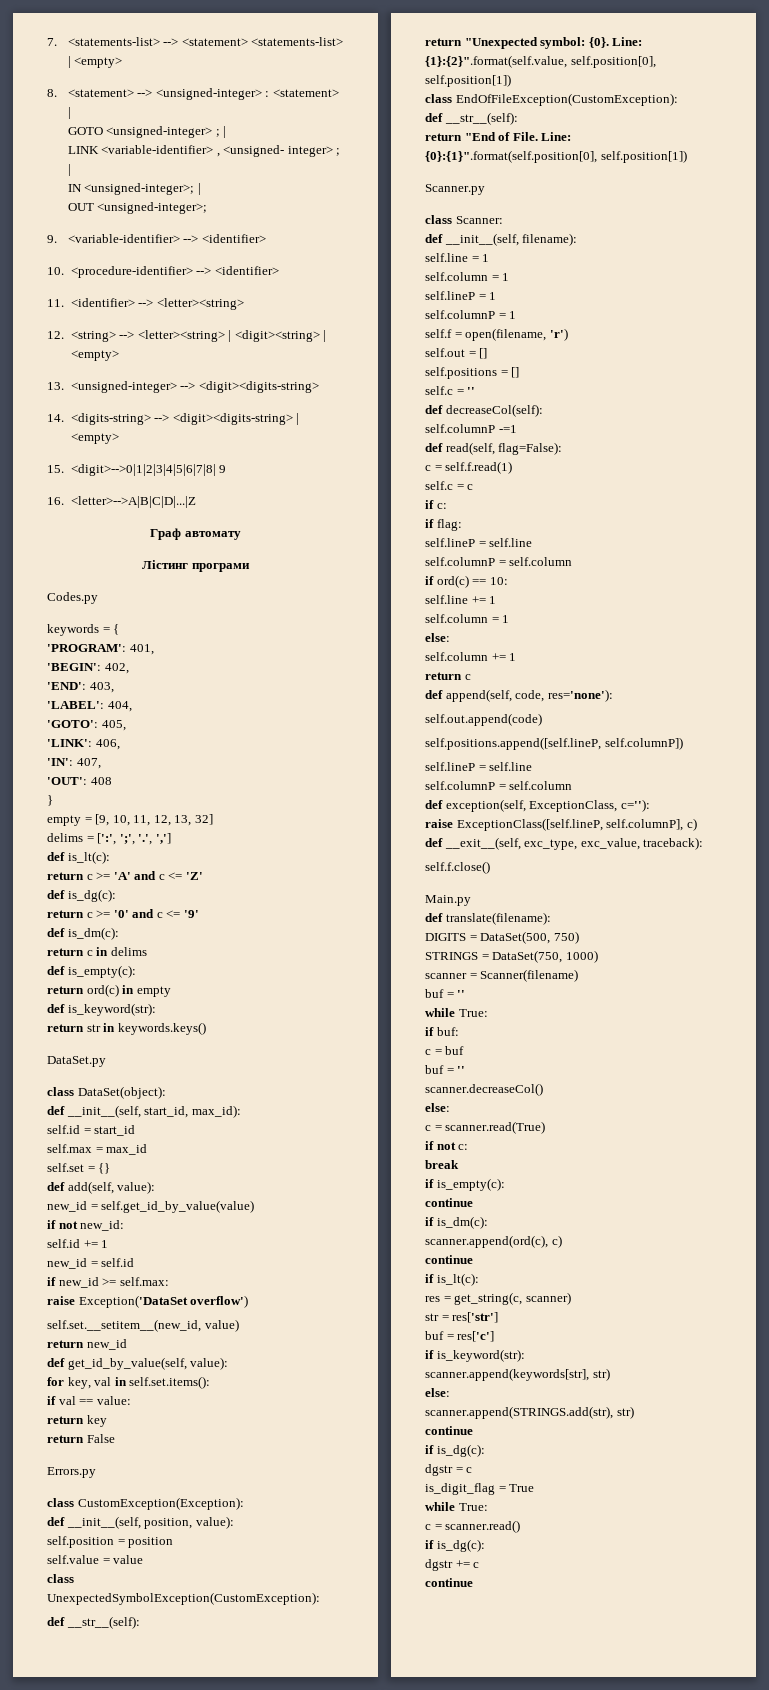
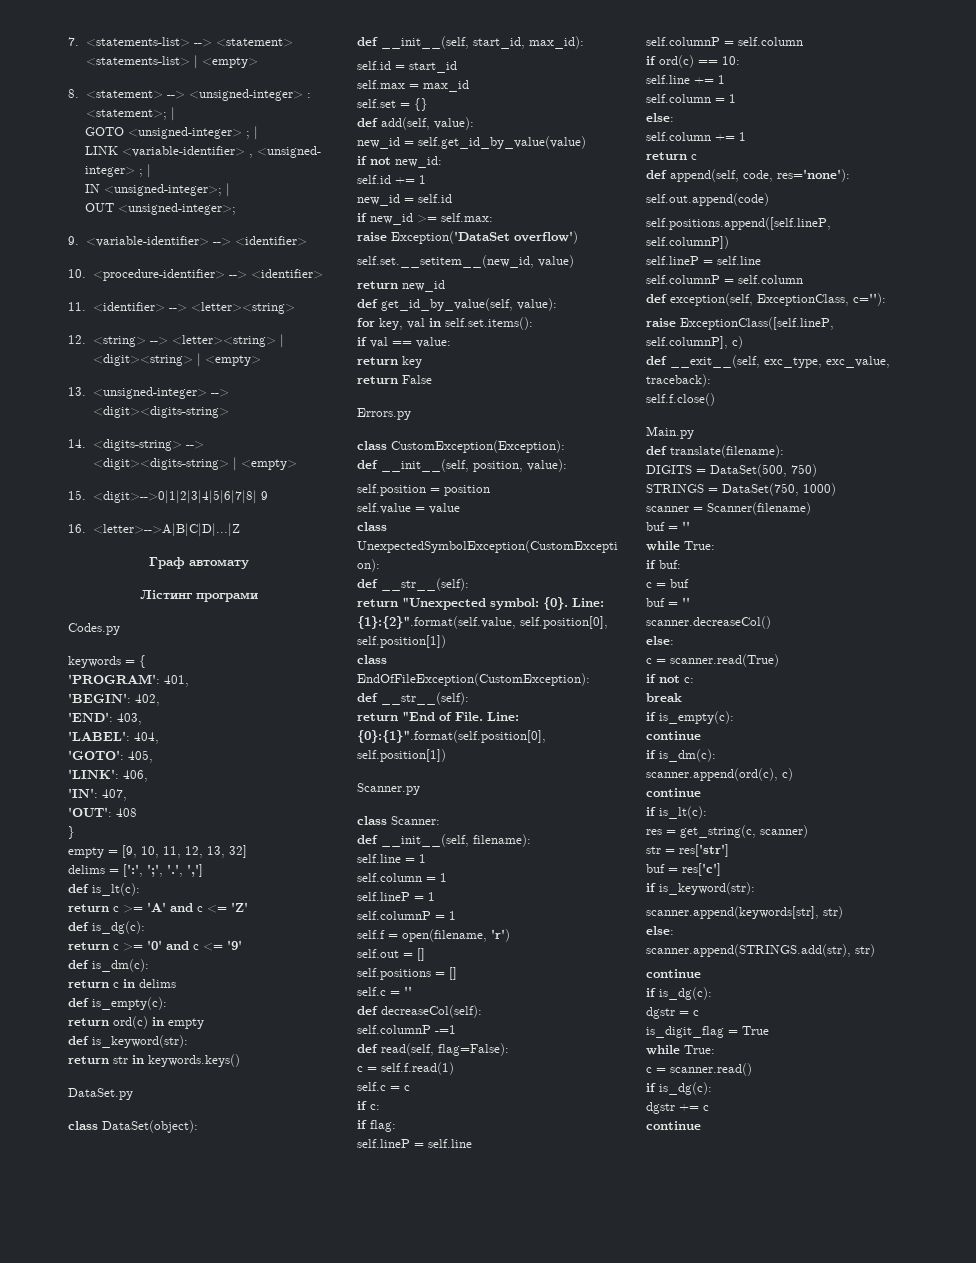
[272,89,339,97] <statement> -> [85,109,167,120] <statement>;

